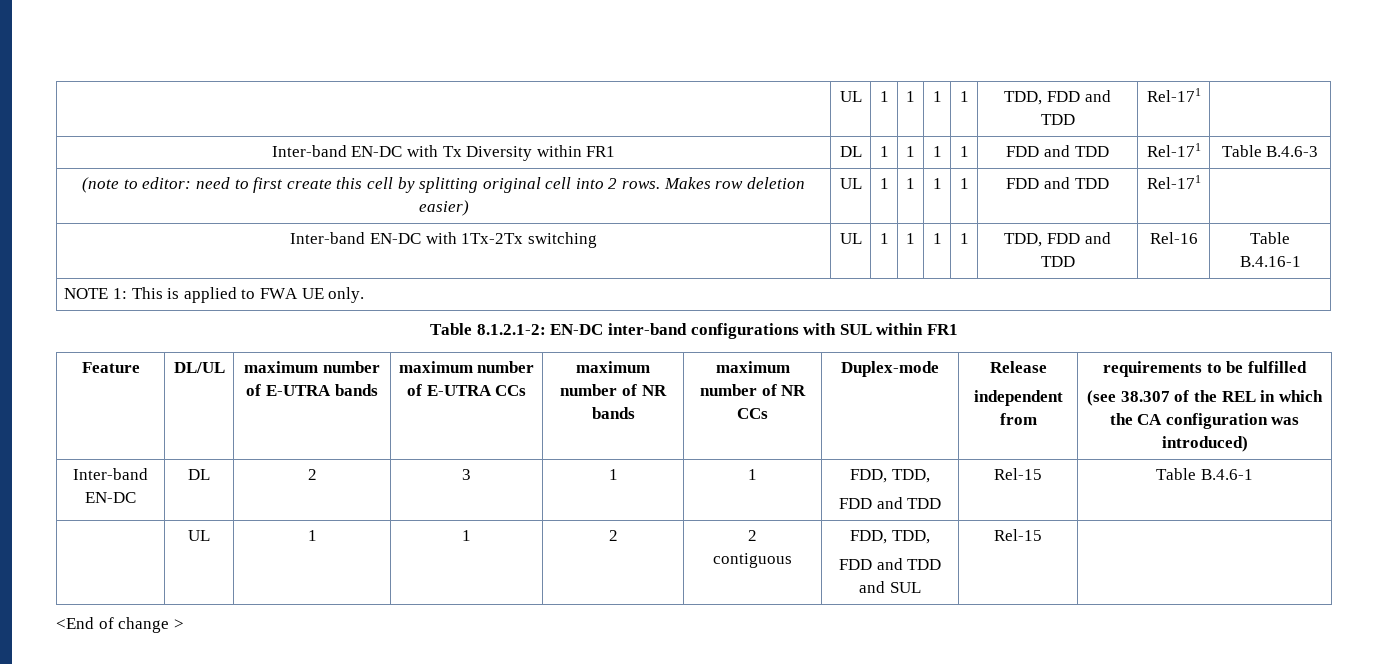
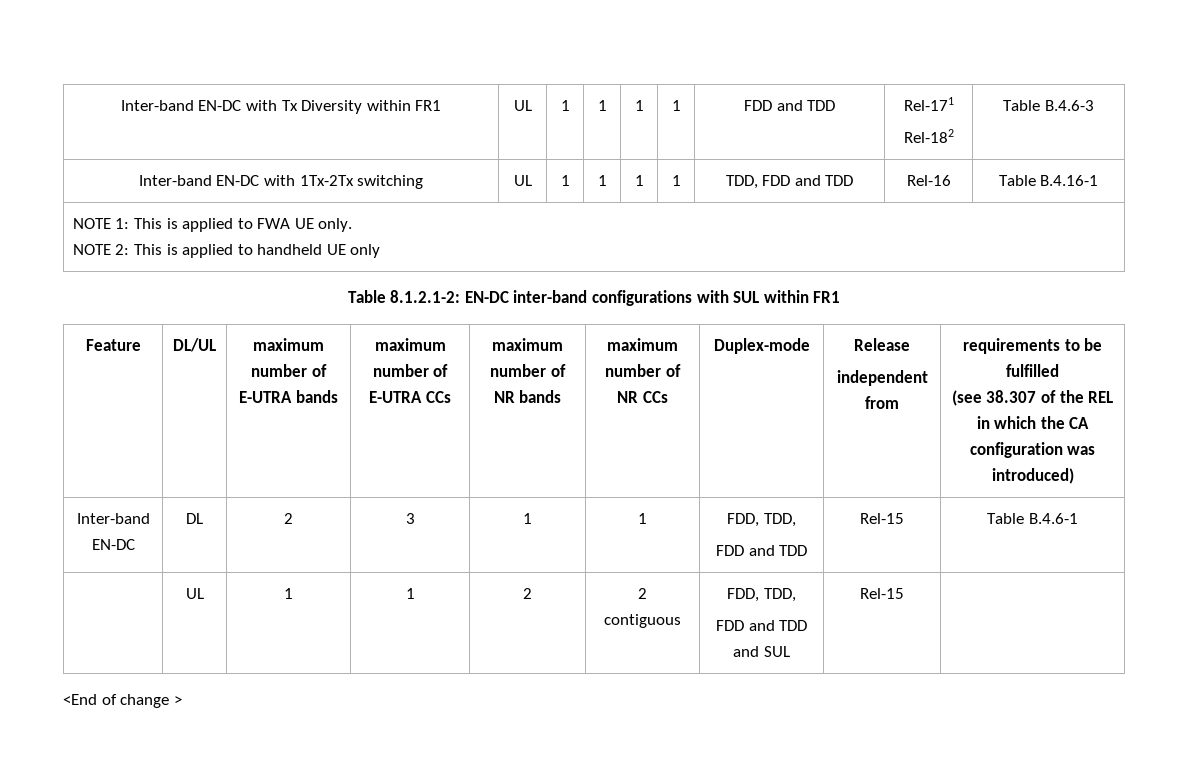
[839,91,862,102] [879,91,889,102] [906,91,915,102] [932,91,942,102] [959,91,969,102] [1004,90,1111,105] [1040,114,1075,125] [1146,88,1201,102] | UL | 1 | 1 | 1 | 1 | TDD, FDD and TDD | Rel-171 | // -> (120, 105) none
[839,146,862,157] [879,146,889,157] [906,146,915,157] [932,146,942,157] [959,146,969,157] [1006,145,1109,157] [1146,143,1201,157] [1221,145,1319,157] [82,177,805,193] [418,200,469,216] | DL | 1 | 1 | 1 | 1 | FDD and TDD | Rel-171 | Table B.4.6-3 // (note to editor: need to first create this cell by splitting original cell into 2 rows. Makes row deletion easier) -> (442, 105) none
(1201, 182) | -> [903,129,954,143] [1003,100,1094,111] // Rel-182 | Table B.4.6-3
(365, 295) none -> [72,244,381,258] // NOTE 2: This is applied to handheld UE only

